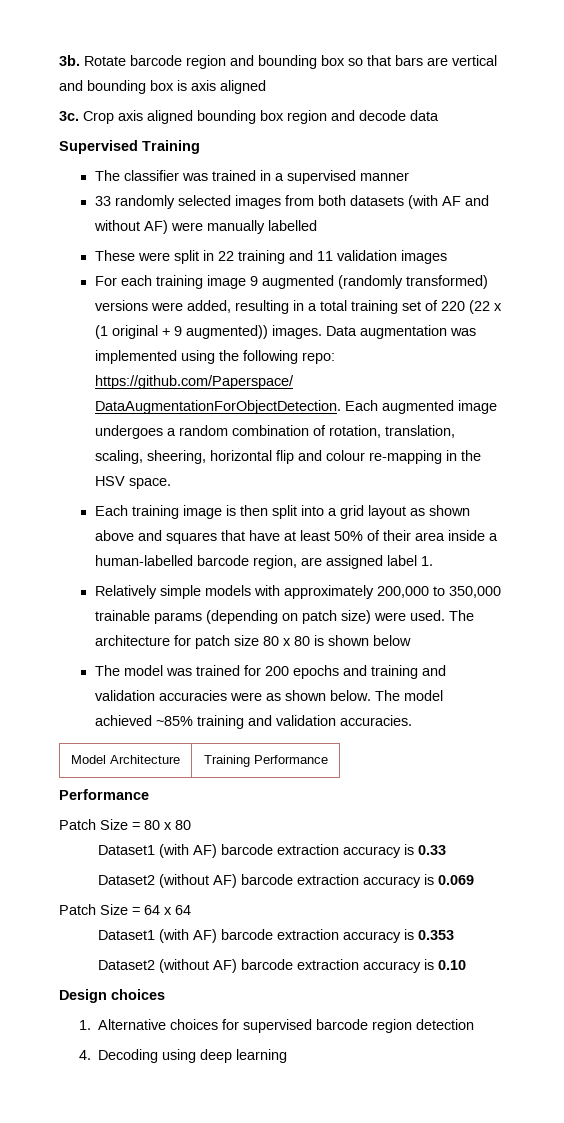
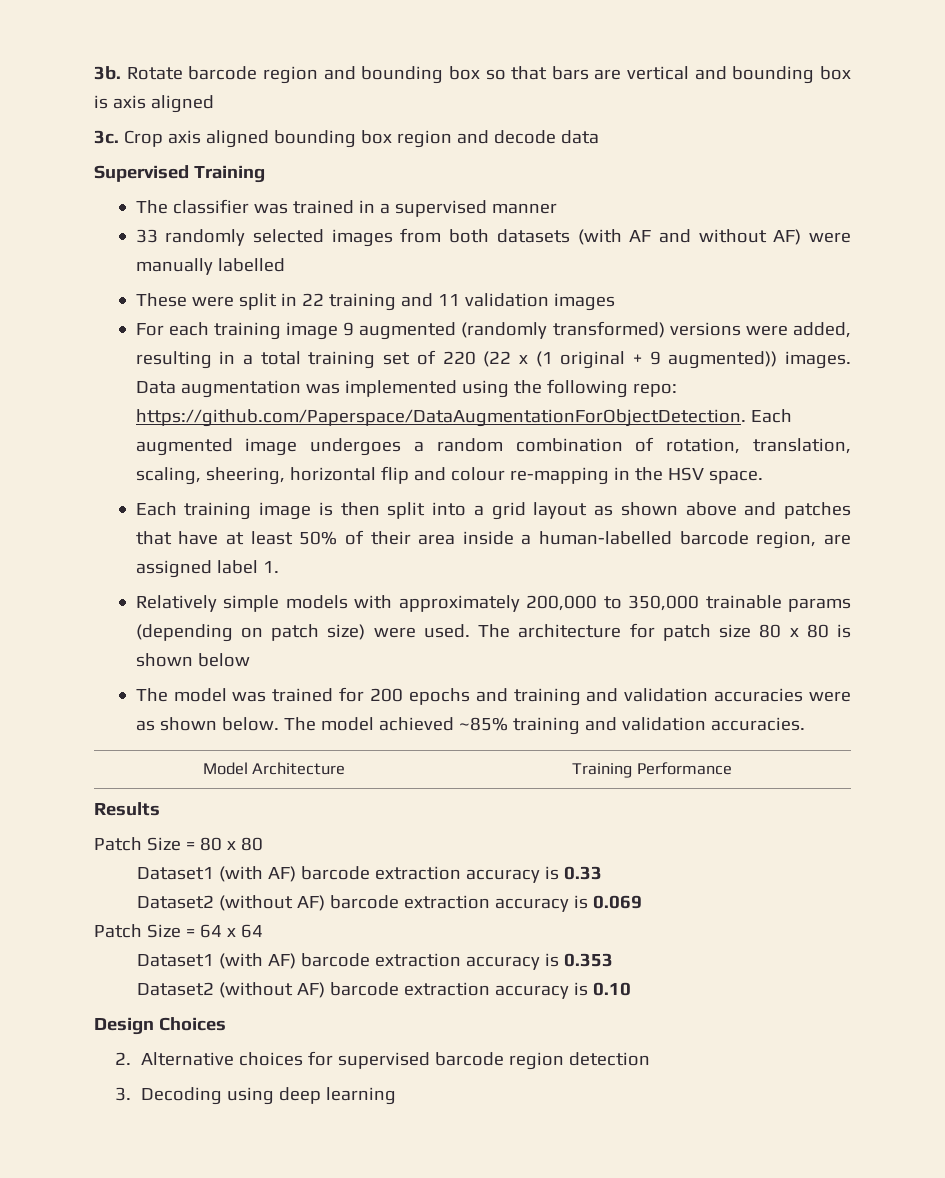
[165,532,217,544] squares -> [783,502,851,519] patches
[59,789,149,800] Performance -> [94,802,160,816] Results
[111,989,165,1000] [78,1020,91,1030] choices // 1. -> [158,1017,226,1031] [115,1052,132,1065] Choices // 2.
[78,1050,91,1060] 4. -> [115,1087,132,1101] 3.

